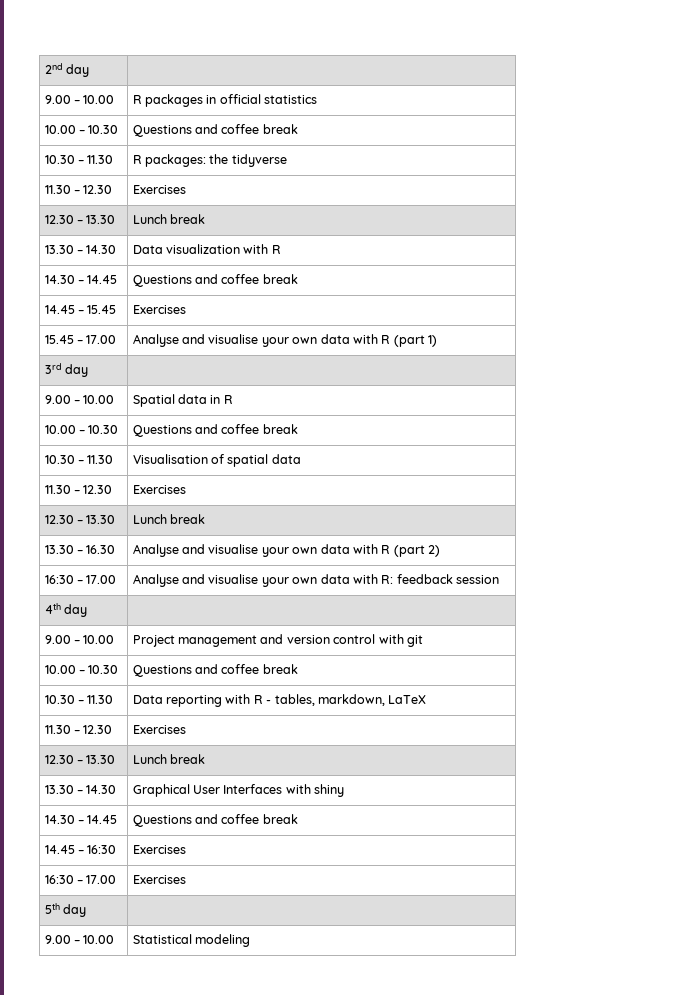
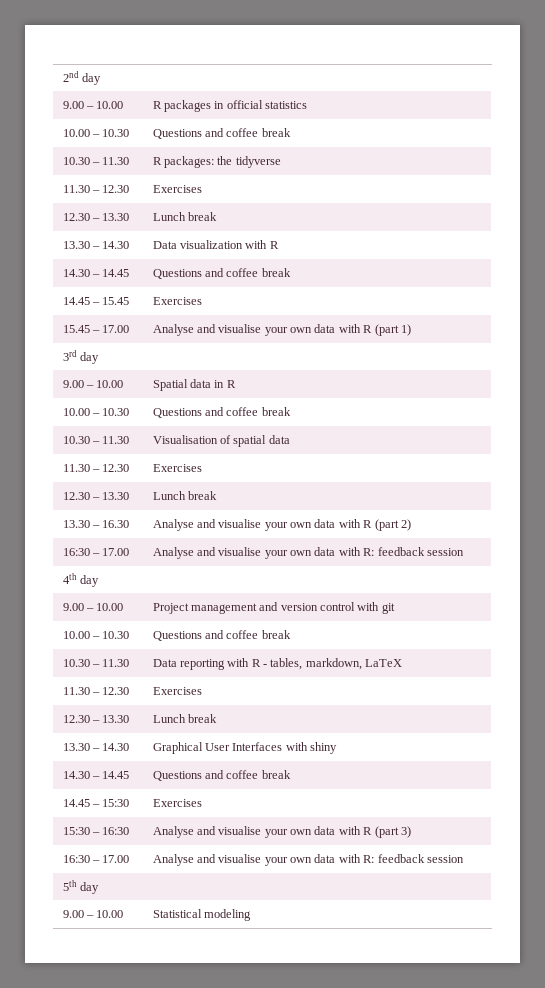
[87,845,117,854] [132,845,186,854] [44,875,117,884] [132,875,186,884] 16:30 | Exercises // 16:30 – 17.00 | Exercises -> [102,799,130,807] [152,799,202,807] [62,827,130,835] [152,826,411,838] [62,855,130,863] [152,854,464,866] 15:30 | Exercises // 15:30 – 16:30 | Analyse and visualise your own data with R (part 3) // 16:30 – 17.00 | Analyse and visualise your own data with R: feedback session

